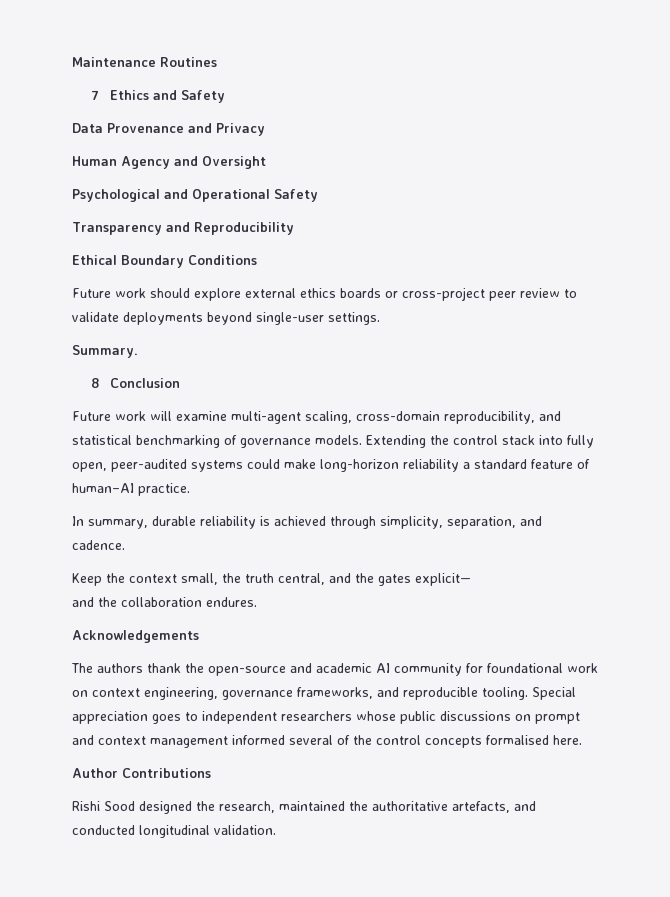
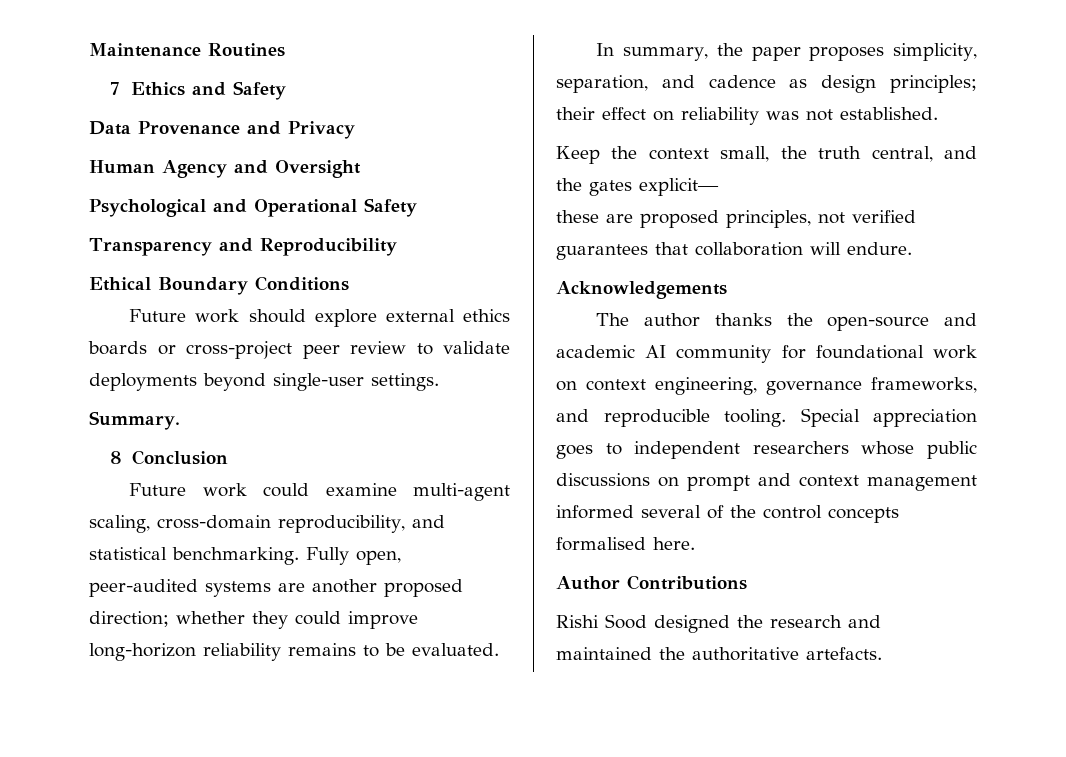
[150,411,172,421] will -> [263,483,310,497] could
[136,435,594,448] [72,459,590,472] [72,483,190,496] [72,516,542,529] [72,540,125,550] benchmarking of governance models. Extending the control stack into fully open, peer-audited systems could make long-horizon reliability a standard feature of human–AI practice. // In summary, durable reliability is achieved through simplicity, separation, and cadence. -> [172,547,401,565] [89,579,463,597] [89,611,418,629] [89,643,499,661] [596,43,978,61] [556,75,977,93] [556,107,938,125] benchmarking. Fully open, peer-audited systems are another proposed direction; whether they could improve long-horizon reliability remains to be evaluated. // In summary, the paper proposes simplicity, separation, and cadence as design principles; their effect on reliability was not established.
[72,597,257,607] and the collaboration endures. -> [556,210,916,228] [556,242,912,260] these are proposed principles, not verified guarantees that collaboration will endure.
[97,663,181,673] authors thank -> [644,313,772,327] author thanks
[219,801,275,813] research, -> [770,615,881,628] research and
[452,801,536,813] [72,825,276,838] artefacts, and conducted longitudinal validation. -> [806,647,882,660] artefacts.

